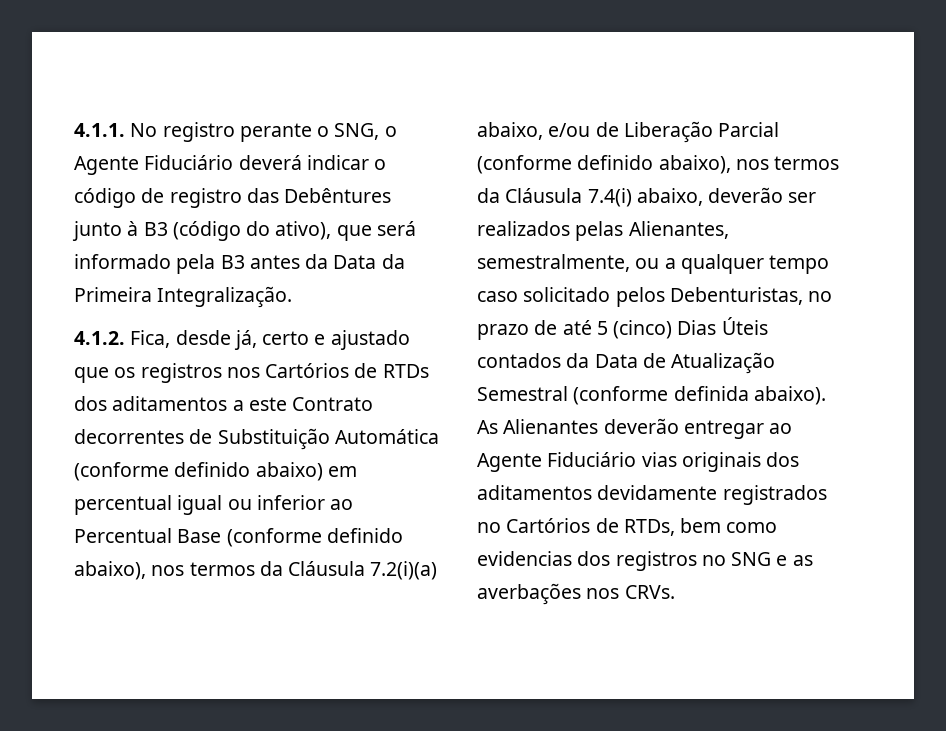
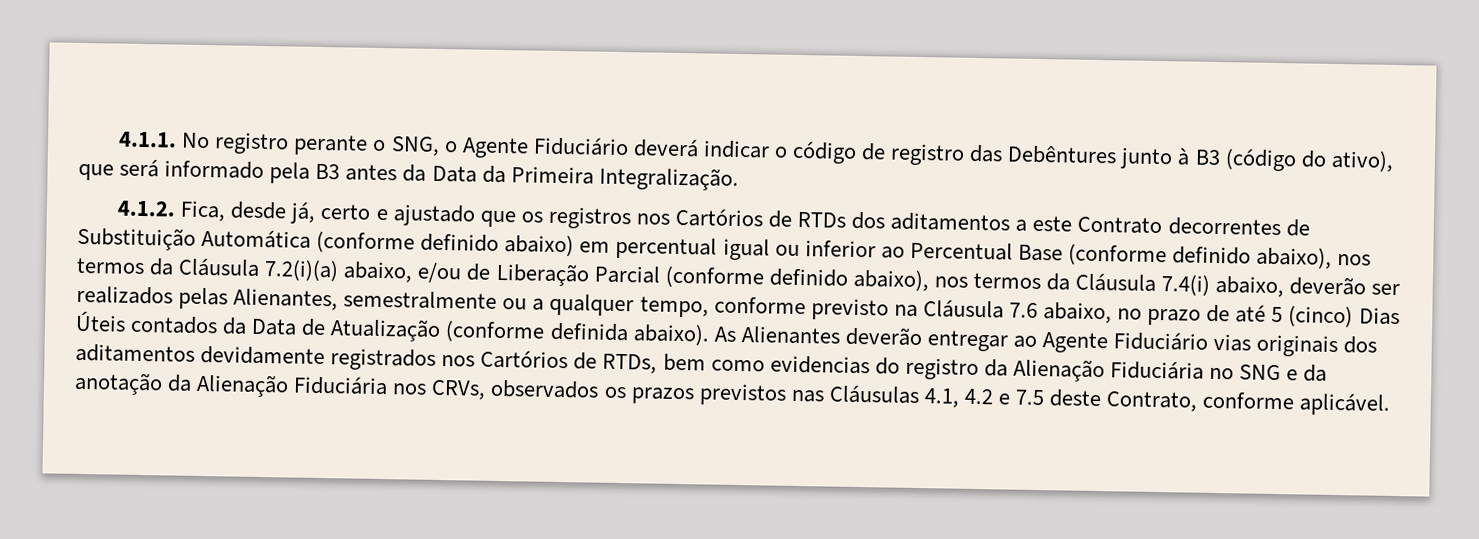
[477,254,630,272] semestralmente, -> [343,290,498,310] semestralmente
[769,255,830,274] [477,287,803,307] tempo caso solicitado pelos Debenturistas, -> [639,296,1112,324] tempo, conforme previsto na Cláusula 7.6 abaixo,
[477,386,568,401] Semestral -> (442, 330) none
[477,522,501,533] no -> [441,355,476,367] nos
[577,551,813,571] [477,583,675,605] dos registros no SNG e as averbações nos CRVs. -> [874,357,1328,383] [74,371,1392,416] do registro da Alienação Fiduciária no SNG e da anotação da Alienação Fiduciária nos CRVs, observados os prazos previstos nas Cláusulas 4.1, 4.2 e 7.5 deste Contrato, conforme aplicável.

